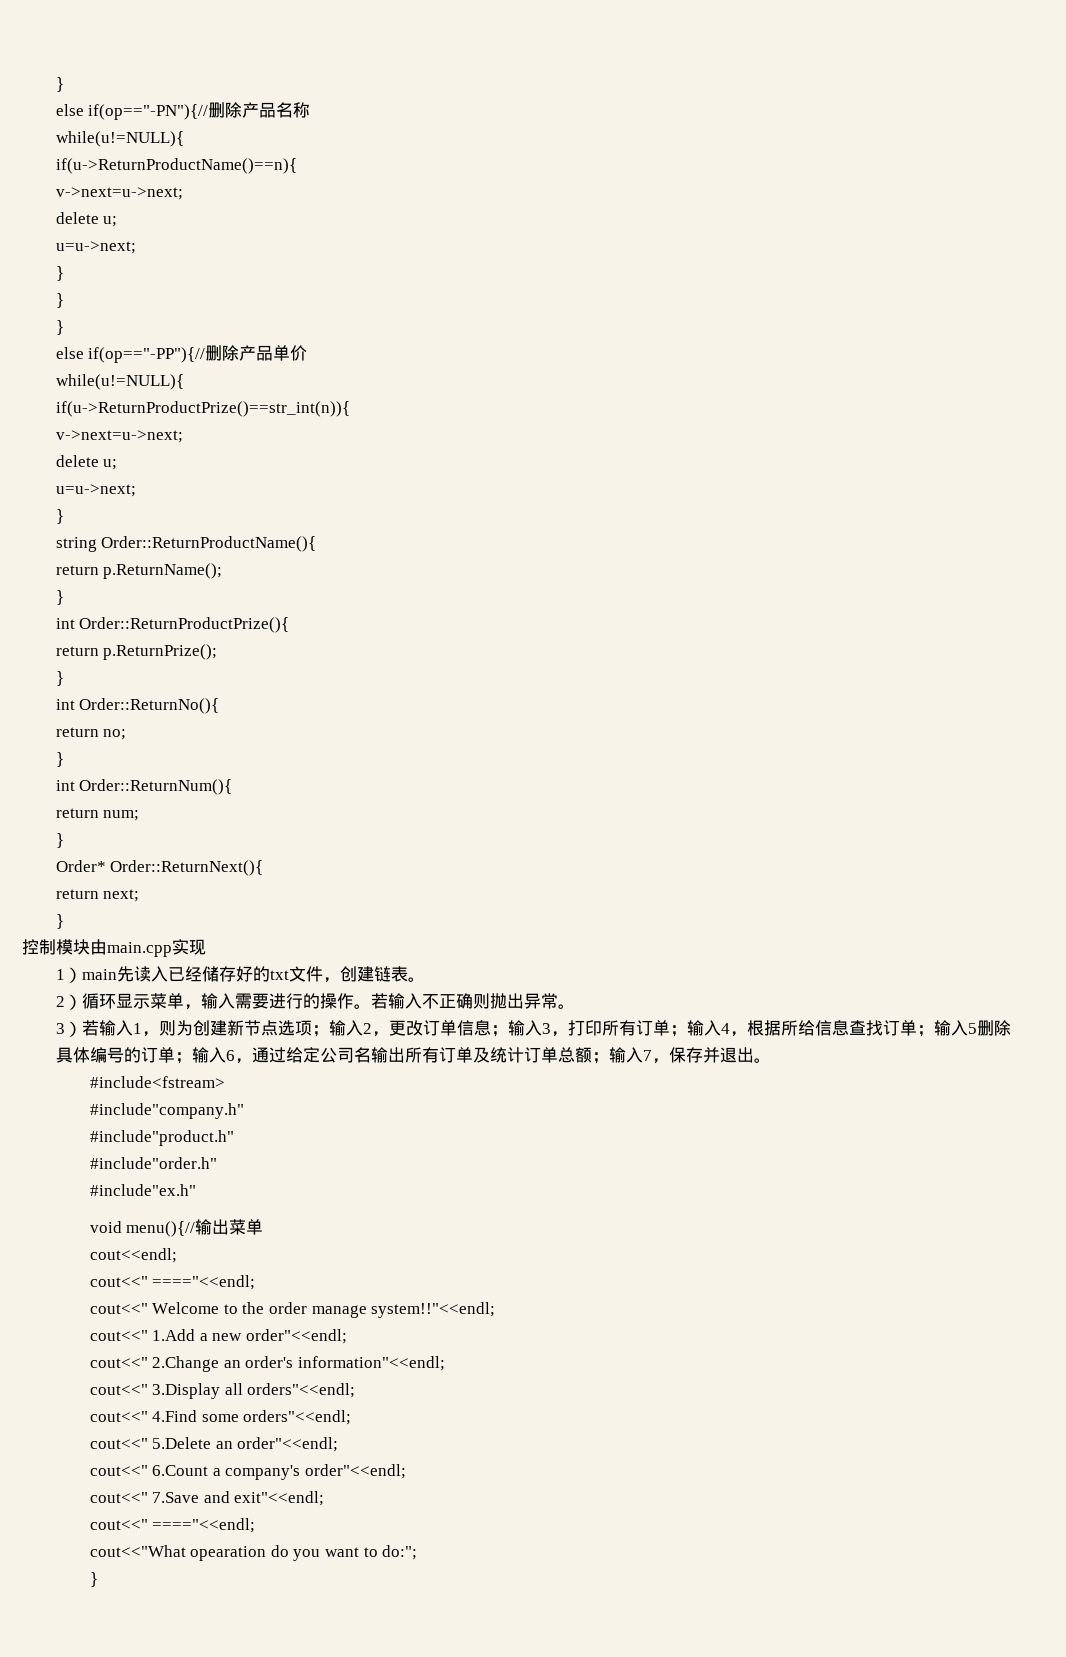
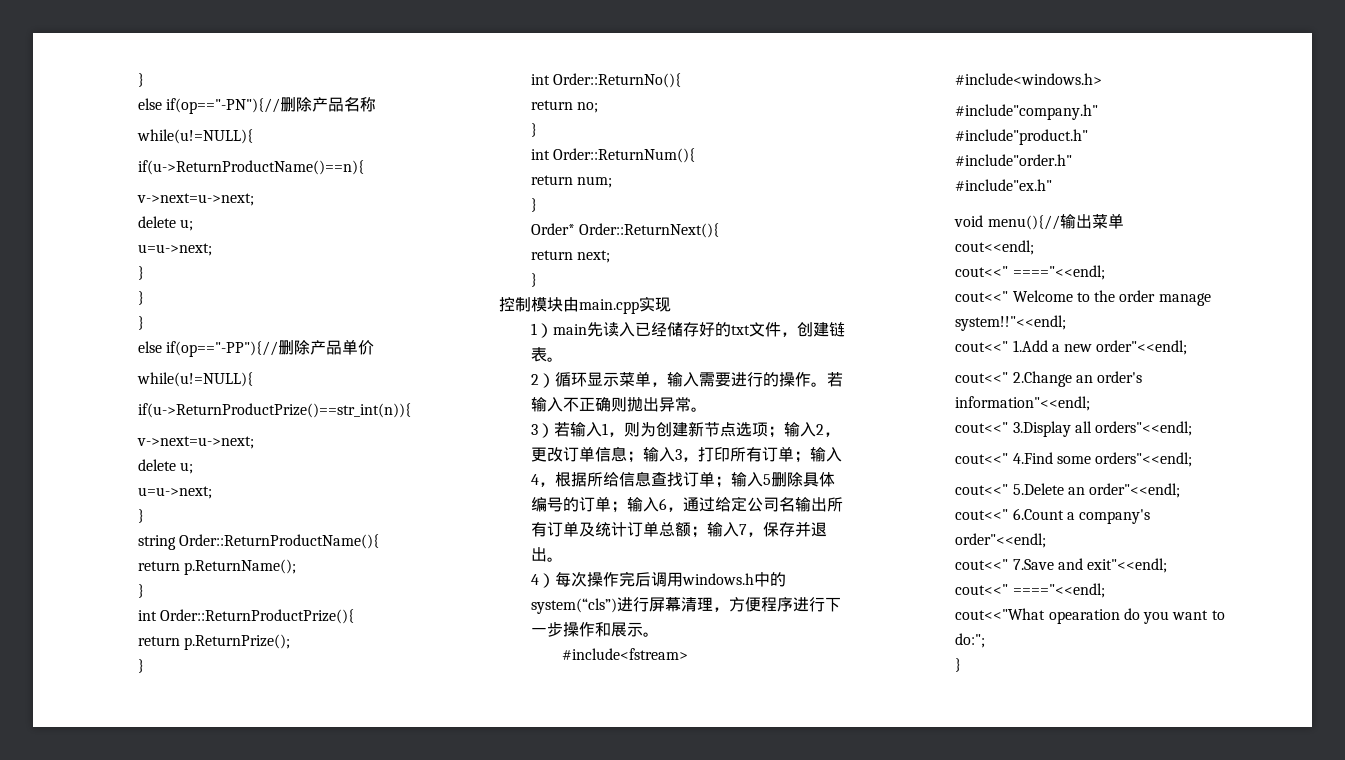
(771, 1060) none -> [530,571,786,588] [530,597,841,614] [530,622,659,637] // 4）每次操作完后调用windows.h中的system(“cls”)进行屏幕清理，方便程序进行下一步操作和展示。
(225, 1082) none -> [955,73,1103,85] // #include<windows.h>

